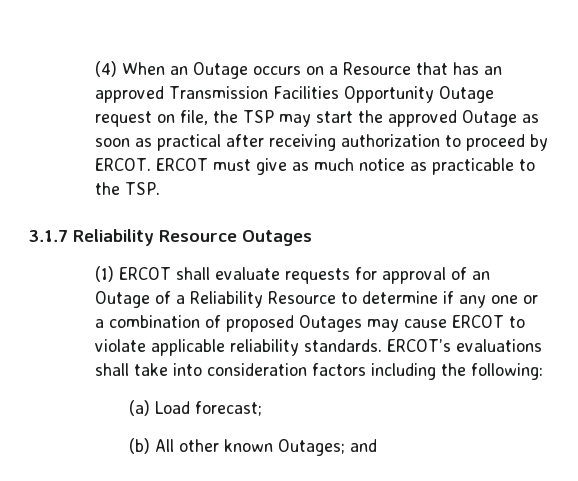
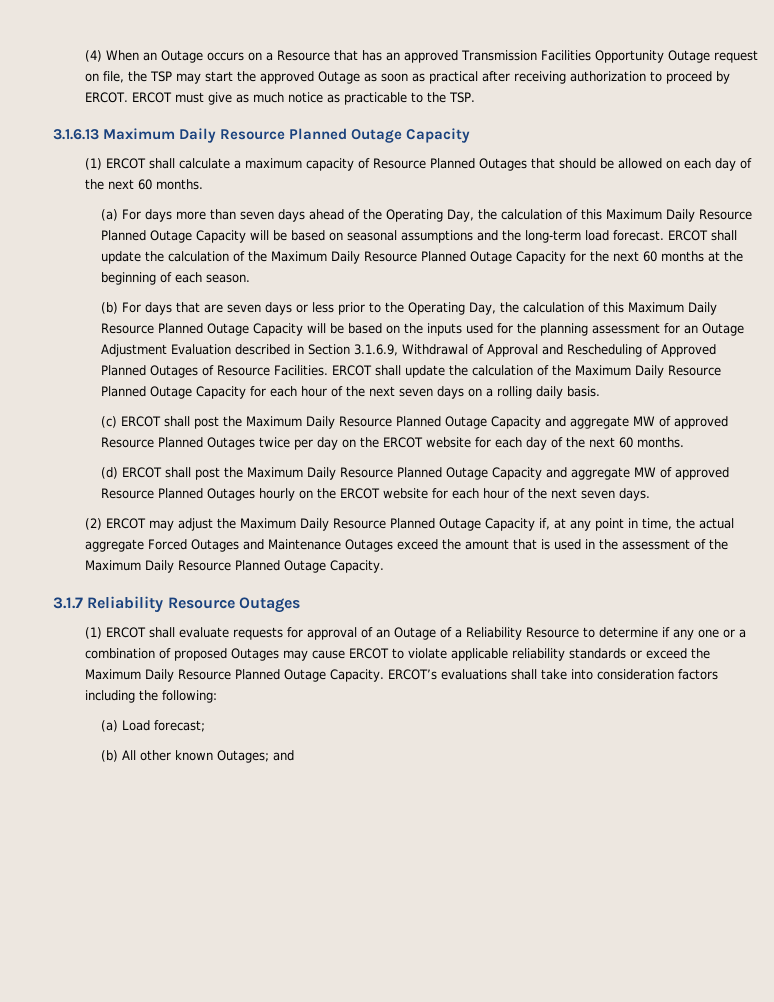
(161, 188) none -> [53,128,471,143] [84,158,752,171] [84,179,203,190] [100,209,752,222] [100,230,737,243] [100,251,743,264] [100,272,250,285] [100,302,717,315] [100,323,744,336] [100,344,716,357] [100,365,721,378] [100,386,600,399] [100,416,728,429] [100,437,684,450] [100,467,729,480] [100,488,650,501] [84,518,734,531] [84,539,728,552] [84,560,384,573] // 3.1.6.13 Maximum Daily Resource Planned Outage Capacity // (1) ERCOT shall calculate a maximum capacity of Resource Planned Outages that should be allowed on each day of the next 60 months. // (a) For days more than seven days ahead of the Operating Day, the calculation of this Maximum Daily Resource Planned Outage Capacity will be based on seasonal assumptions and the long-term load forecast. ERCOT shall update the calculation of the Maximum Daily Resource Planned Outage Capacity for the next 60 months at the beginning of each season. // (b) For days that are seven days or less prior to the Operating Day, the calculation of this Maximum Daily Resource Planned Outage Capacity will be based on the inputs used for the planning assessment for an Outage Adjustment Evaluation described in Section 3.1.6.9, Withdrawal of Approval and Rescheduling of Approved Planned Outages of Resource Facilities. ERCOT shall update the calculation of the Maximum Daily Resource Planned Outage Capacity for each hour of the next seven days on a rolling daily basis. // (c) ERCOT shall post the Maximum Daily Resource Planned Outage Capacity and aggregate MW of approved Resource Planned Outages twice per day on the ERCOT website for each day of the next 60 months. // (d) ERCOT shall post the Maximum Daily Resource Planned Outage Capacity and aggregate MW of approved Resource Planned Outages hourly on the ERCOT website for each hour of the next seven days. // (2) ERCOT may adjust the Maximum Daily Resource Planned Outage Capacity if, at any point in time, the actual aggregate Forced Outages and Maintenance Outages exceed the amount that is used in the assessment of the Maximum Daily Resource Planned Outage Capacity.
[304,339,383,352] standards. -> [568,648,710,659] [84,669,384,682] standards or exceed the Maximum Daily Resource Planned Outage Capacity.

